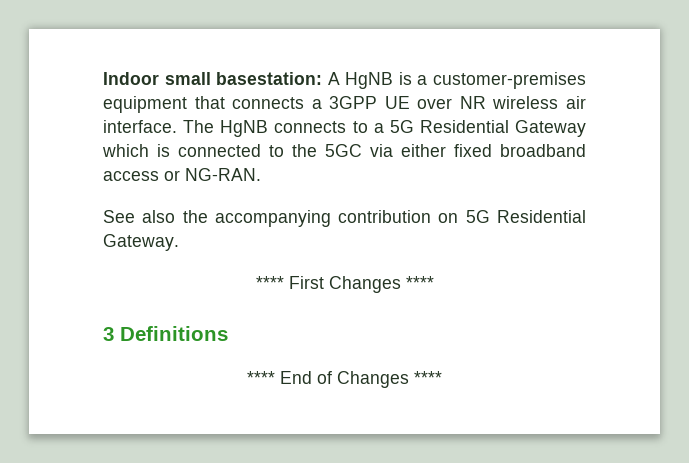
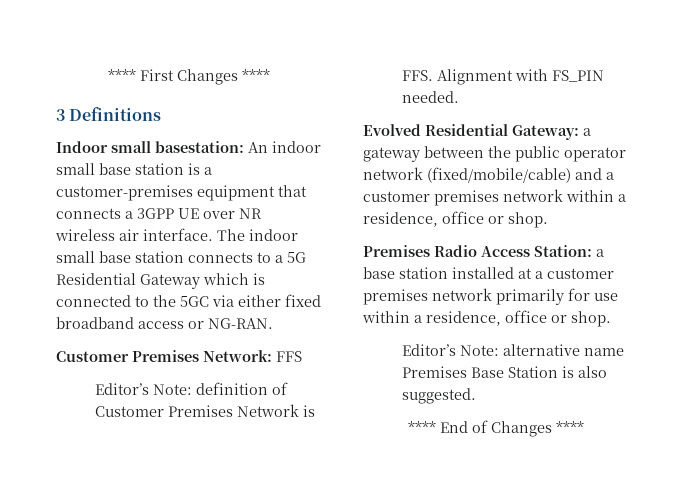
[103,72,394,89] Indoor small basestation: A HgNB -> [107,69,270,85] [56,107,162,121] [56,141,321,153] [56,163,184,175] **** First Changes **** // 3 Definitions // Indoor small basestation: An indoor small base station
[220,120,269,137] HgNB -> [249,229,298,241] [56,251,184,263] indoor small base station
[103,210,586,227] [103,234,179,251] [255,276,434,293] [103,326,228,341] See also the accompanying contribution on 5G Residential Gateway. // **** First Changes **** // 3 Definitions -> [56,350,302,362] [94,382,288,395] [94,404,315,417] [401,69,604,85] [401,91,459,103] [363,124,591,140] [363,146,626,162] [363,167,614,183] [363,189,626,206] [363,211,548,228] [363,245,604,257] [363,267,614,279] [363,288,618,305] [362,310,611,327] [401,344,624,356] [401,366,607,378] [401,388,476,404] Customer Premises Network: FFS // Editor’s Note: definition of Customer Premises Network is FFS. Alignment with FS_PIN needed. // Evolved Residential Gateway: a gateway between the public operator network (fixed/mobile/cable) and a customer premises network within a residence, office or shop. // Premises Radio Access Station: a base station installed at a customer premises network primarily for use within a residence, office or shop. // Editor’s Note: alternative name Premises Base Station is also suggested.

